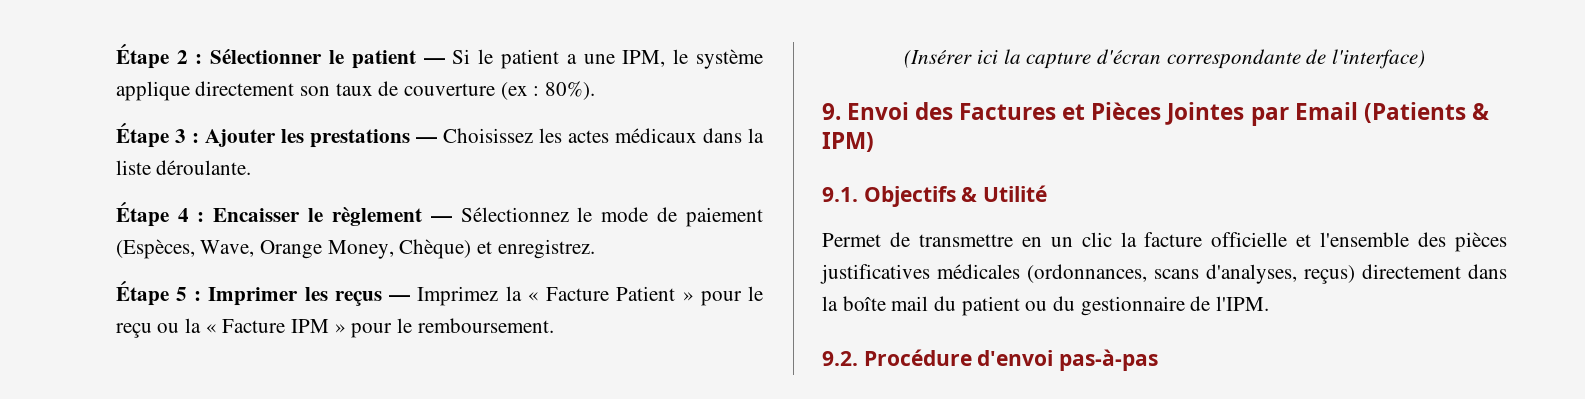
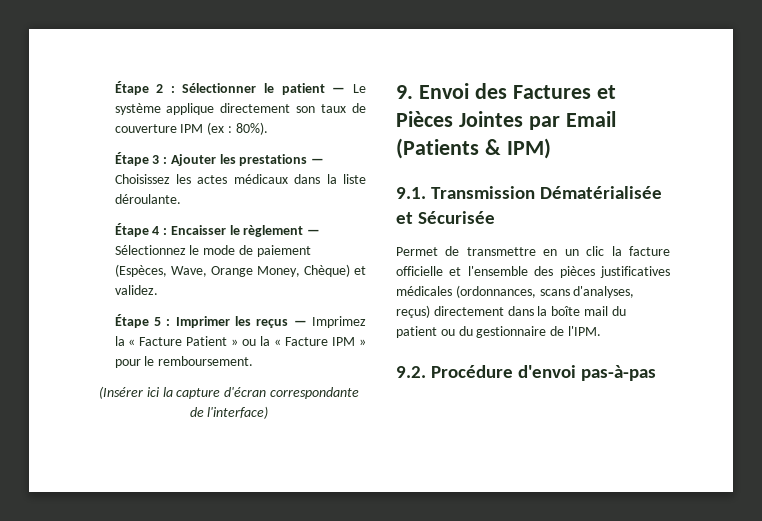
[452,49,689,69] Si le patient a une IPM, le -> [353,84,367,93] Le
(496, 89) none -> [180,124,204,133] IPM
[497,239,595,259] enregistrez. -> [114,285,158,295] validez.
[700,286,764,306] [115,323,152,338] pour le reçu -> (239, 342) none
[863,185,1048,207] Objectifs & Utilité -> [431,186,663,199] [396,211,496,224] Transmission Dématérialisée et Sécurisée

